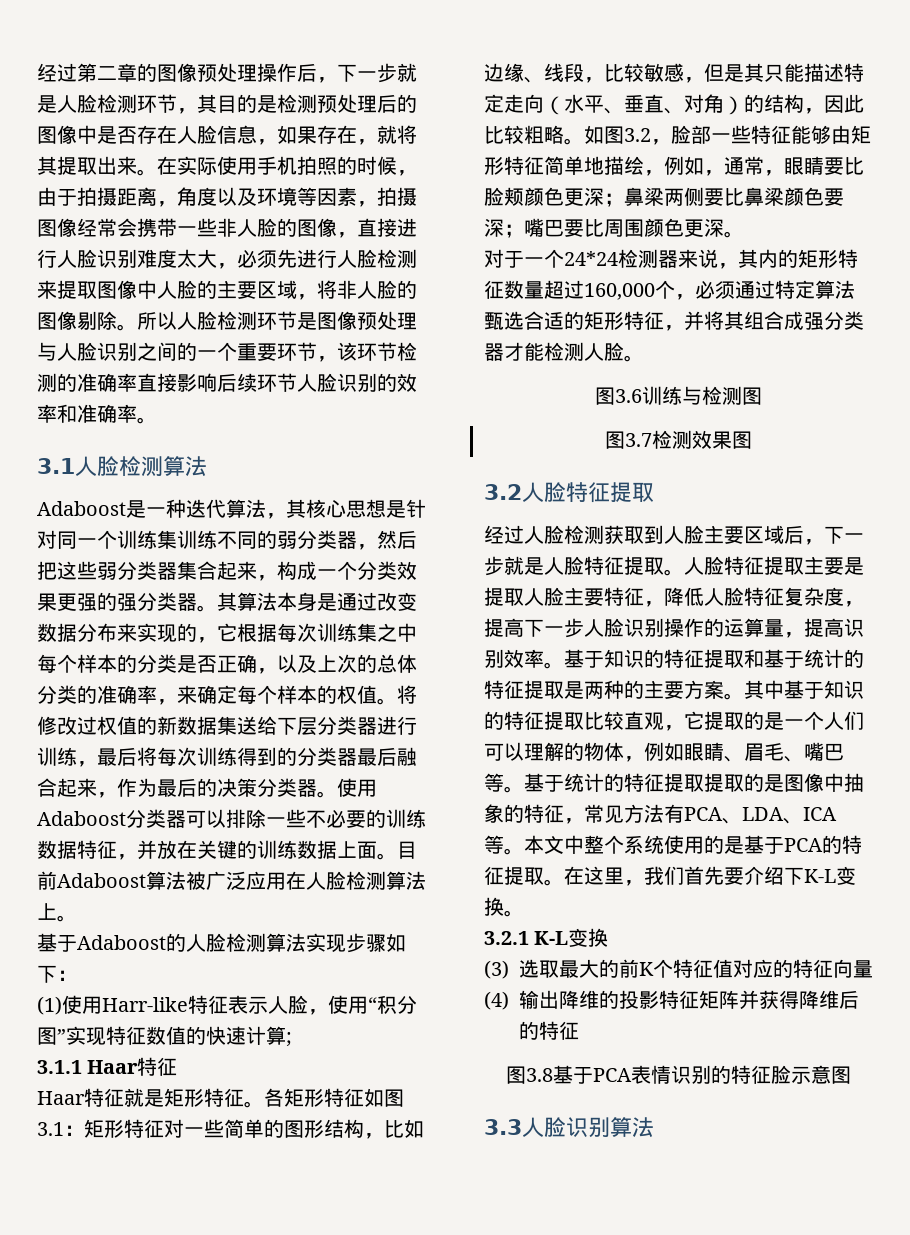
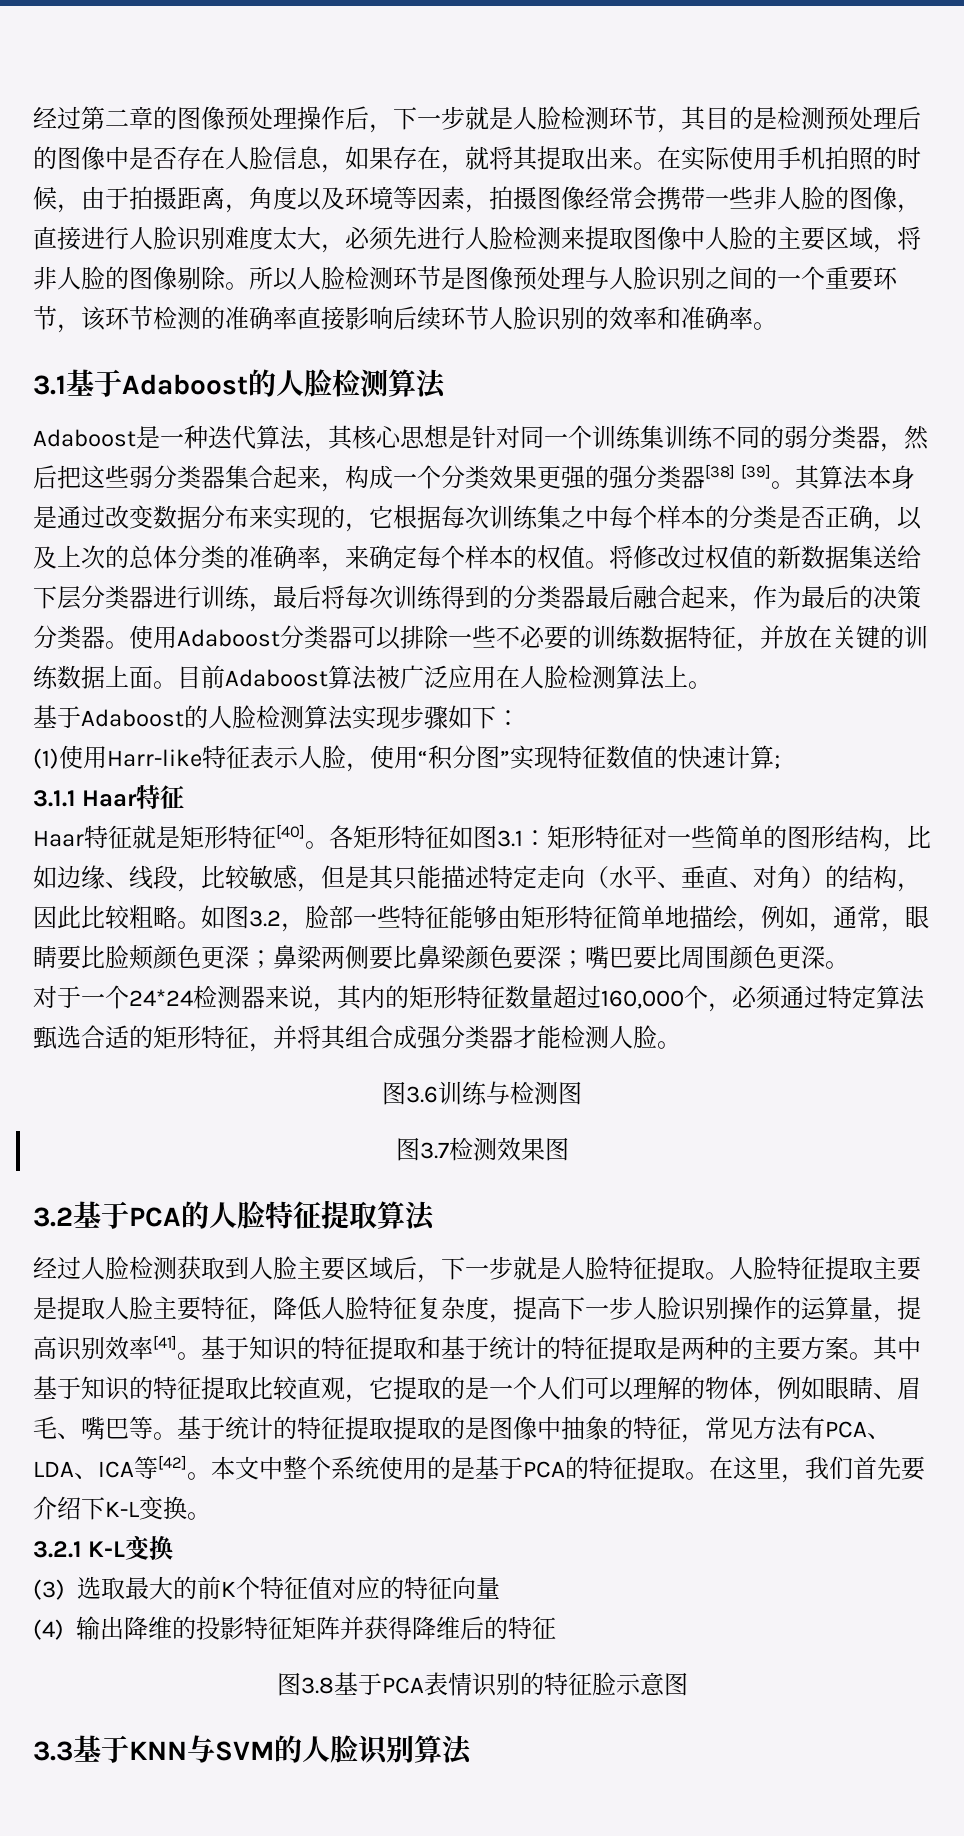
(75, 466) none -> [66,369,276,397] 基于Adaboost的
(197, 602) none -> [705,464,772,479] [38] [39]
(244, 1097) none -> [276,824,305,839] [40]
[522,482,654,503] 人脸特征提取 -> [73,1200,436,1231] 基于PCA的人脸特征提取算法
(544, 658) none -> [153,1335,177,1350] [41]
(504, 844) none -> [158,1455,187,1470] [42]
(522, 1127) none -> [73,1735,302,1763] 基于KNN与SVM的

